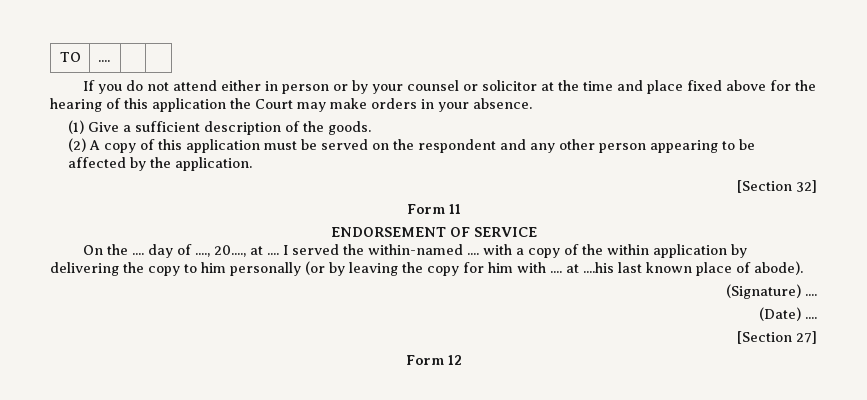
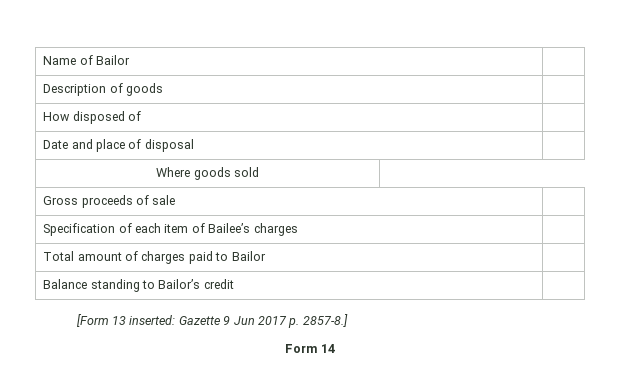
[59,52,81,62] [97,60,110,62] [82,80,816,94] [50,98,532,112] [68,120,372,135] [68,138,756,153] [68,157,253,171] [737,180,817,193] [406,204,461,214] [330,227,537,237] [82,244,747,258] [50,261,803,276] [726,284,817,299] [759,307,817,321] [737,331,817,344] [405,355,462,365] TO | .... | | // If you do not attend either in person or by your counsel or solicitor at the time and place fixed above for the hearing of this application the Court may make orders in your absence. // (1) Give a sufficient description of the goods. // (2) A copy of this application must be served on the respondent and any other person appearing to be affected by the application. // [Section 32] // Form 11 // ENDORSEMENT OF SERVICE // On the .... day of ...., 20...., at .... I served the within-named .... with a copy of the within application by delivering the copy to him personally (or by leaving the copy for him with .... at ....his last known place of abode). // (Signature) .... // (Date) .... // [Section 27] // Form 12 -> [43,55,131,65] [43,83,164,96] [43,111,142,124] [43,139,194,152] [156,167,259,180] [43,195,176,208] [43,223,298,236] [43,251,266,264] [43,279,234,292] [76,314,348,328] [285,344,335,353] Name of Bailor | // Description of goods | // How disposed of | // Date and place of disposal | // Where goods sold // Gross proceeds of sale | // Specification of each item of Bailee’s charges | // Total amount of charges paid to Bailor | // Balance standing to Bailor’s credit | // [Form 13 inserted: Gazette 9 Jun 2017 p. 2857-8.] // Form 14

